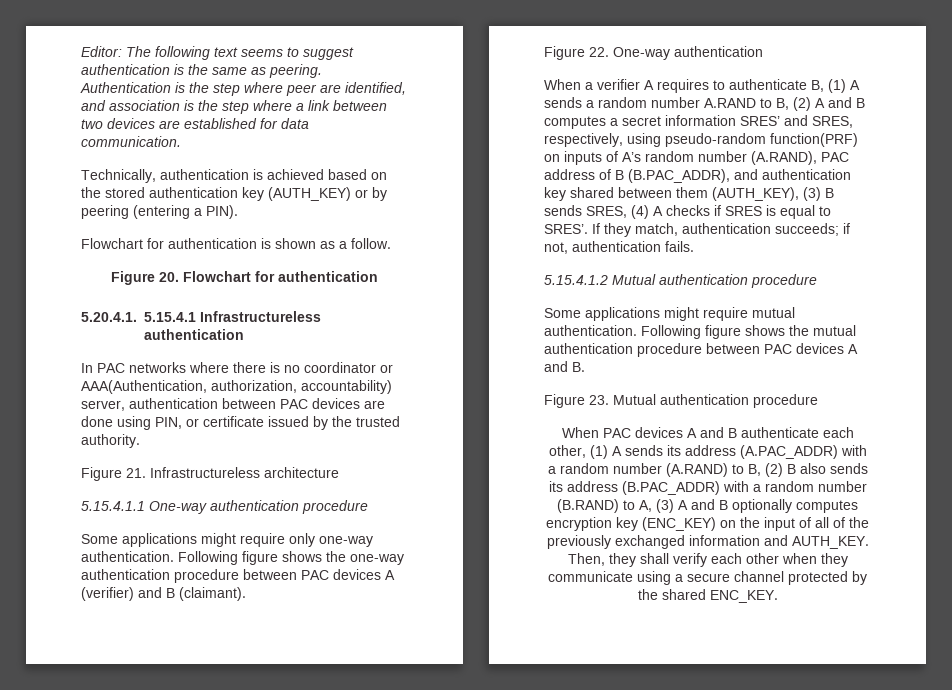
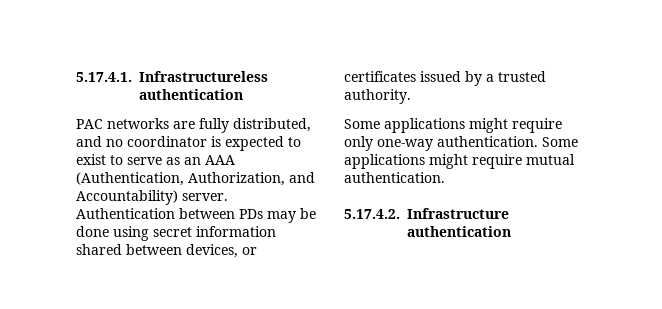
[81,46,354,60] [81,64,322,78] [80,82,406,96] [81,100,387,114] [81,118,309,129] [81,136,181,147] [81,169,387,183] [81,187,387,201] [81,205,238,219] [81,238,391,249] [111,271,378,285] [81,312,196,322] Editor: The following text seems to suggest authentication is the same as peering. Authentication is the step where peer are identified, and association is the step where a link between two devices are established for data communication. // Technically, authentication is achieved based on the stored authentication key (AUTH_KEY) or by peering (entering a PIN). // Flowchart for authentication is shown as a follow. // Figure 20. Flowchart for authentication // 5.20.4.1. 5.15.4.1 -> [76,72,132,82] 5.17.4.1.
[81,363,93,373] In -> (243, 94) none
[189,362,393,373] [81,380,392,394] [81,398,385,411] [81,416,264,430] where there is no coordinator or AAA(Authentication, authorization, accountability) server, authentication between PAC devices are done using PIN, or certificate -> [173,118,311,133] [76,136,301,151] [76,154,235,165] [76,172,315,186] [76,190,228,205] [76,208,316,223] [76,226,276,241] [76,244,257,258] [344,71,416,82] are fully distributed, and no coordinator is expected to exist to serve as an AAA (Authentication, Authorization, and Accountability) server. Authentication between PDs may be done using secret information shared between devices, or certificates
[332,416,352,427] the -> [486,74,494,82] a
[81,467,339,481] [81,500,368,514] // Figure 21. Infrastructureless architecture // 5.15.4.1.1 One-way authentication procedure -> (411, 96) none
[178,551,404,565] [81,569,395,583] [81,587,246,601] [544,46,763,60] [544,79,860,93] [544,97,865,111] [544,115,853,129] [544,133,858,147] [544,151,849,165] [544,169,851,183] [544,187,834,201] [544,205,831,219] [544,223,850,237] [544,241,694,254] [544,274,817,288] Following figure shows the one-way authentication procedure between PAC devices A (verifier) and B (claimant). // Figure 22. One-way authentication // When a verifier A requires to authenticate B, (1) A sends a random number A.RAND to B, (2) A and B computes a secret information SRES’ and SRES, respectively, using pseudo-random function(PRF) on inputs of A’s random number (A.RAND), PAC address of B (B.PAC_ADDR), and authentication key shared between them (AUTH_KEY), (3) B sends SRES, (4) A checks if SRES is equal to SRES’. If they match, authentication succeeds; if not, authentication fails. // 5.15.4.1.2 Mutual authentication procedure // -> (538, 141) none
[641,325,856,339] [544,343,858,357] [544,361,585,372] [544,394,818,408] [561,427,854,438] [548,445,867,459] [547,463,868,477] [548,481,867,495] [557,499,858,513] [546,517,869,531] [546,535,869,549] [567,553,848,567] [548,571,867,585] [637,589,778,603] Following figure shows the mutual authentication procedure between PAC devices A and B. // Figure 23. Mutual authentication procedure // When PAC devices A and B authenticate each other, (1) A sends its address (A.PAC_ADDR) with a random number (A.RAND) to B, (2) B also sends its address (B.PAC_ADDR) with a random number (B.RAND) to A, (3) A and B optionally computes encryption key (ENC_KEY) on the input of all of the previously exchanged information and AUTH_KEY. Then, they shall verify each other when they communicate using a secure channel protected by the shared ENC_KEY. -> [344,208,509,219] [407,226,511,237] // 5.17.4.2. Infrastructure authentication

